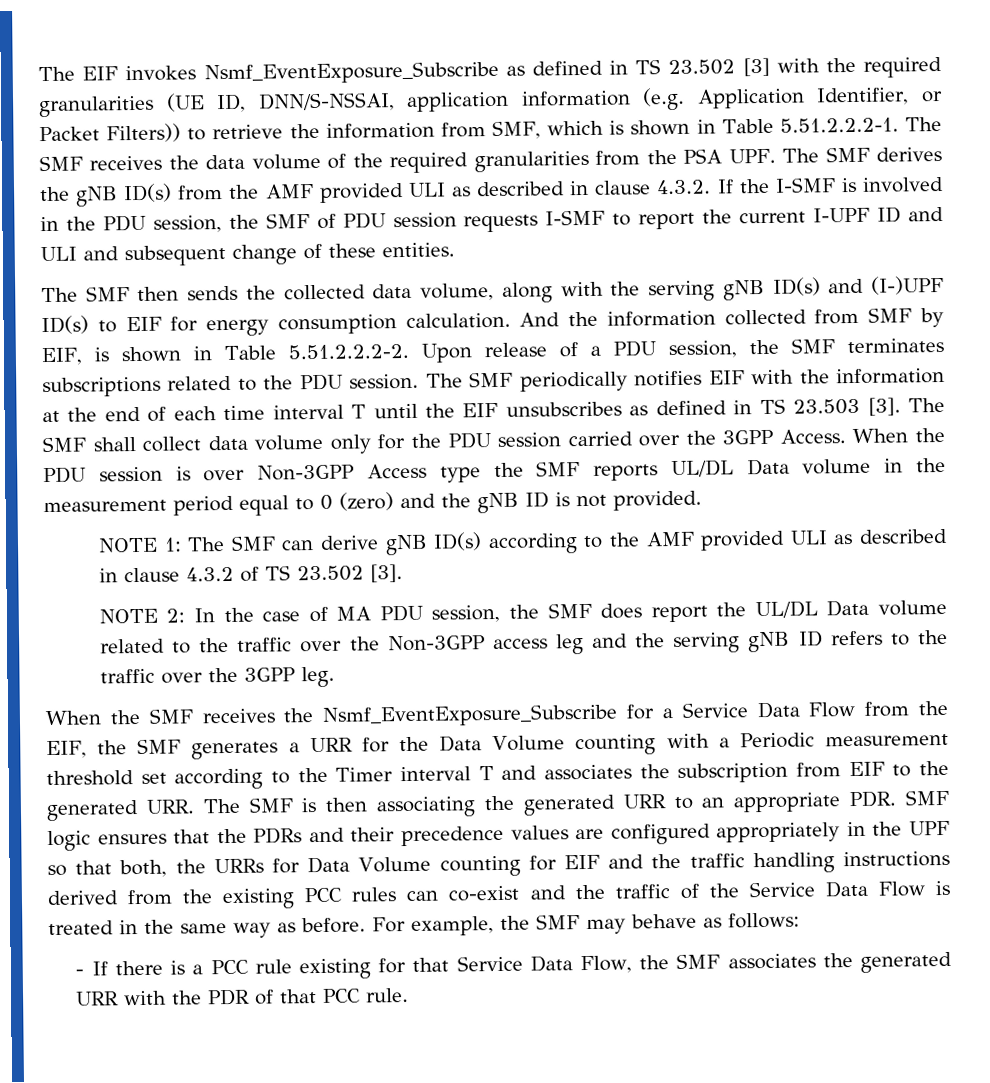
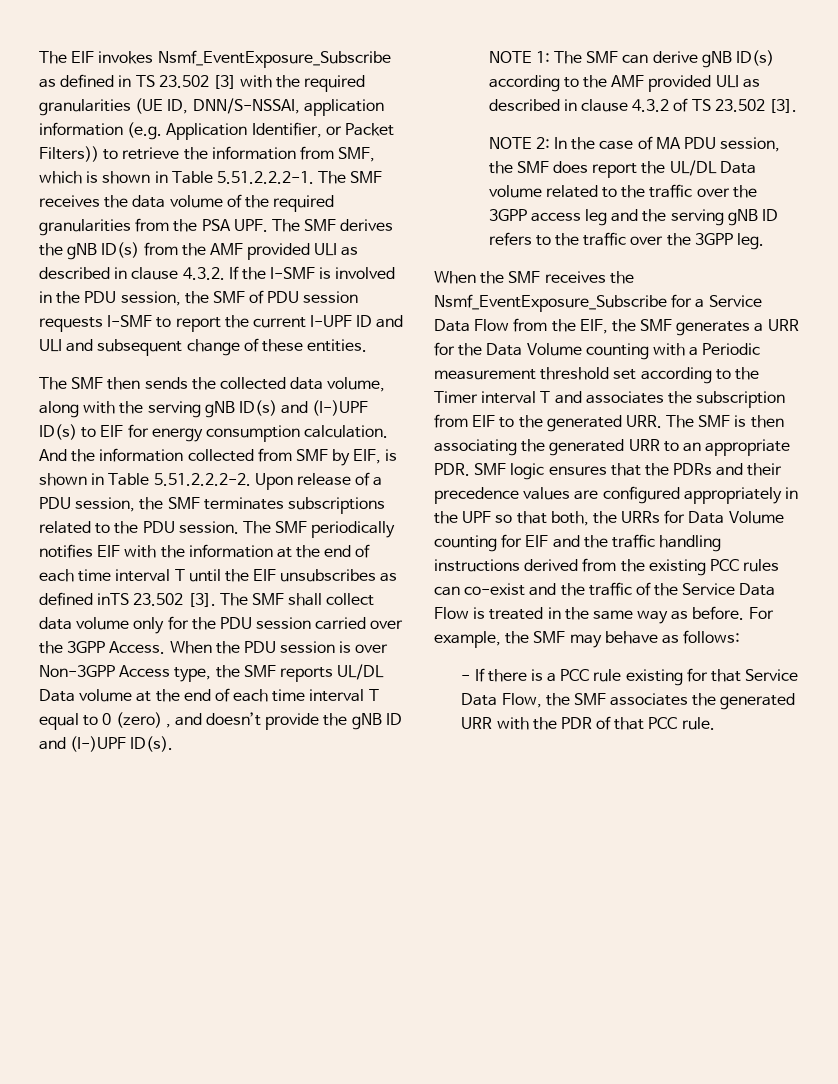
[733,398,861,415] in TS 23.503 -> [97,593,184,606] inTS 23.502
[439,466,481,483] type -> [174,667,212,682] type,
[884,457,947,473] [43,490,702,516] in the measurement period equal to 0 (zero) and the gNB ID is not provided. -> [136,688,379,702] [39,712,402,730] [39,736,174,752] at the end of each time interval T equal to 0 (zero) , and doesn’t provide the gNB ID and (I-)UPF ID(s).
[387,635,485,652] Non-3GPP -> [488,209,527,221] 3GPP

